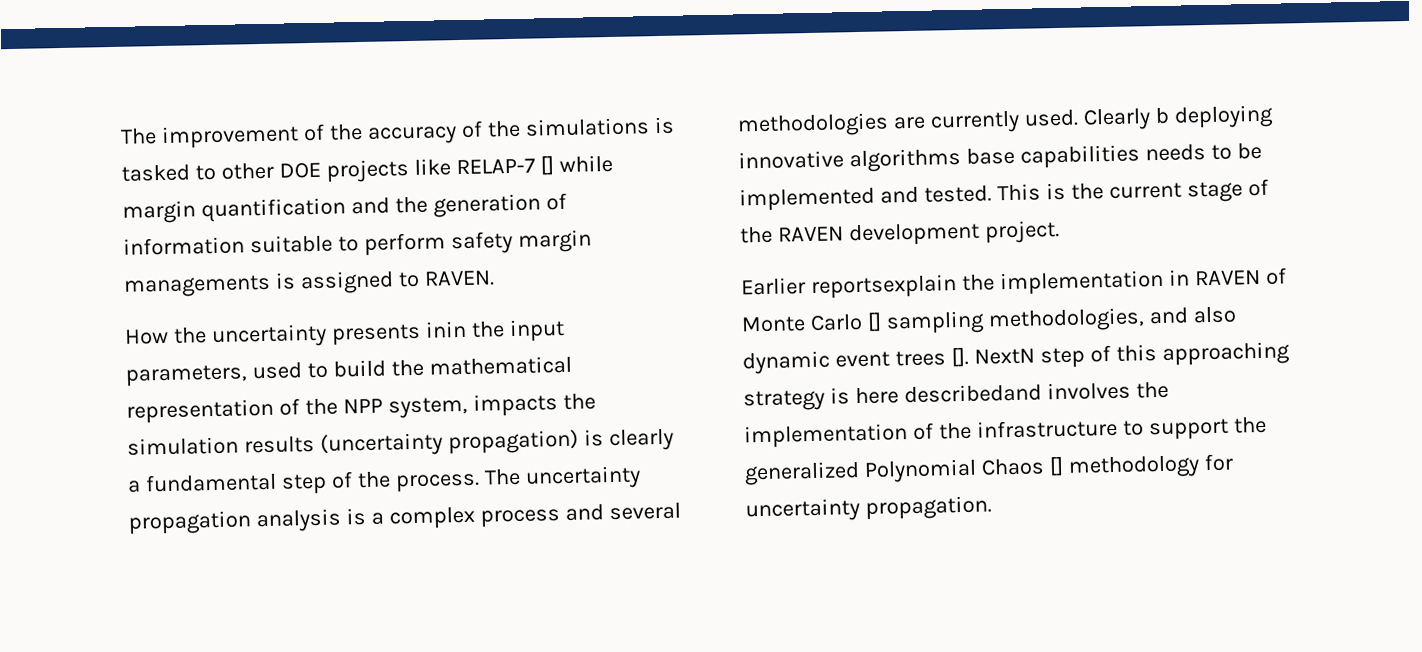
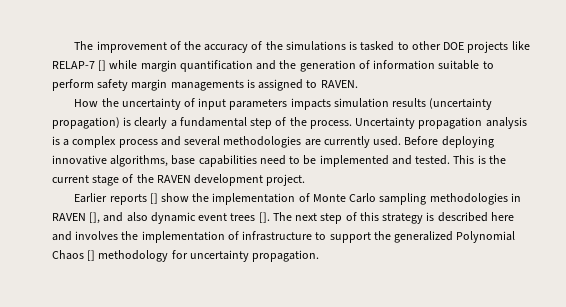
[330,318,565,346] [125,355,572,387] [126,393,596,424] presents inin the input parameters, used to build the mathematical representation of the NPP system, impacts the -> [183,98,331,110] of input parameters impacts
[483,465,641,490] The uncertainty -> [355,117,416,129] Uncertainty
[1082,107,1170,131] Clearly b -> [404,136,439,145] Before
[848,147,961,173] algorithms -> [110,155,169,167] algorithms,
[1144,144,1206,162] needs -> [259,155,286,165] need
[810,267,1287,299] [741,307,1145,335] reportsexplain the implementation in RAVEN of Monte Carlo [] sampling methodologies, -> [109,193,521,205] [52,212,101,224] reports [] show the implementation of Monte Carlo sampling methodologies in RAVEN [],
[973,348,1035,365] NextN -> [272,212,318,221] The next
[1161,341,1290,366] approaching -> (379, 216) none
[854,383,1042,405] here describedand -> [437,212,514,222] [52,231,72,241] described here and
[938,422,972,440] the -> (239, 235) none

